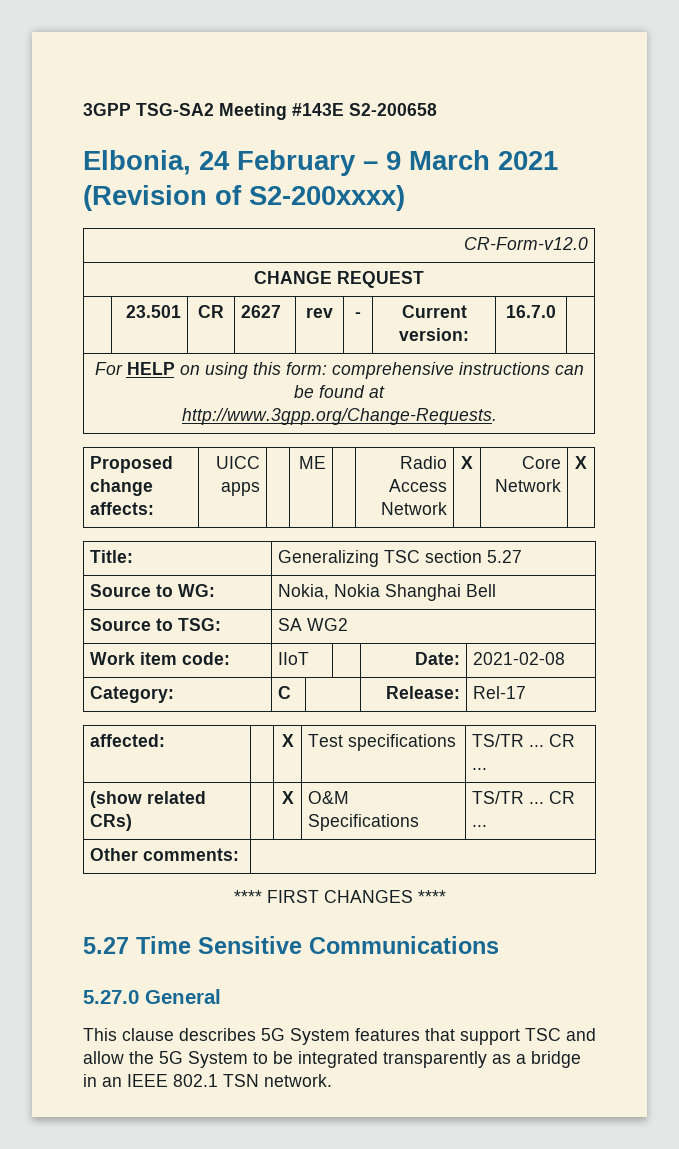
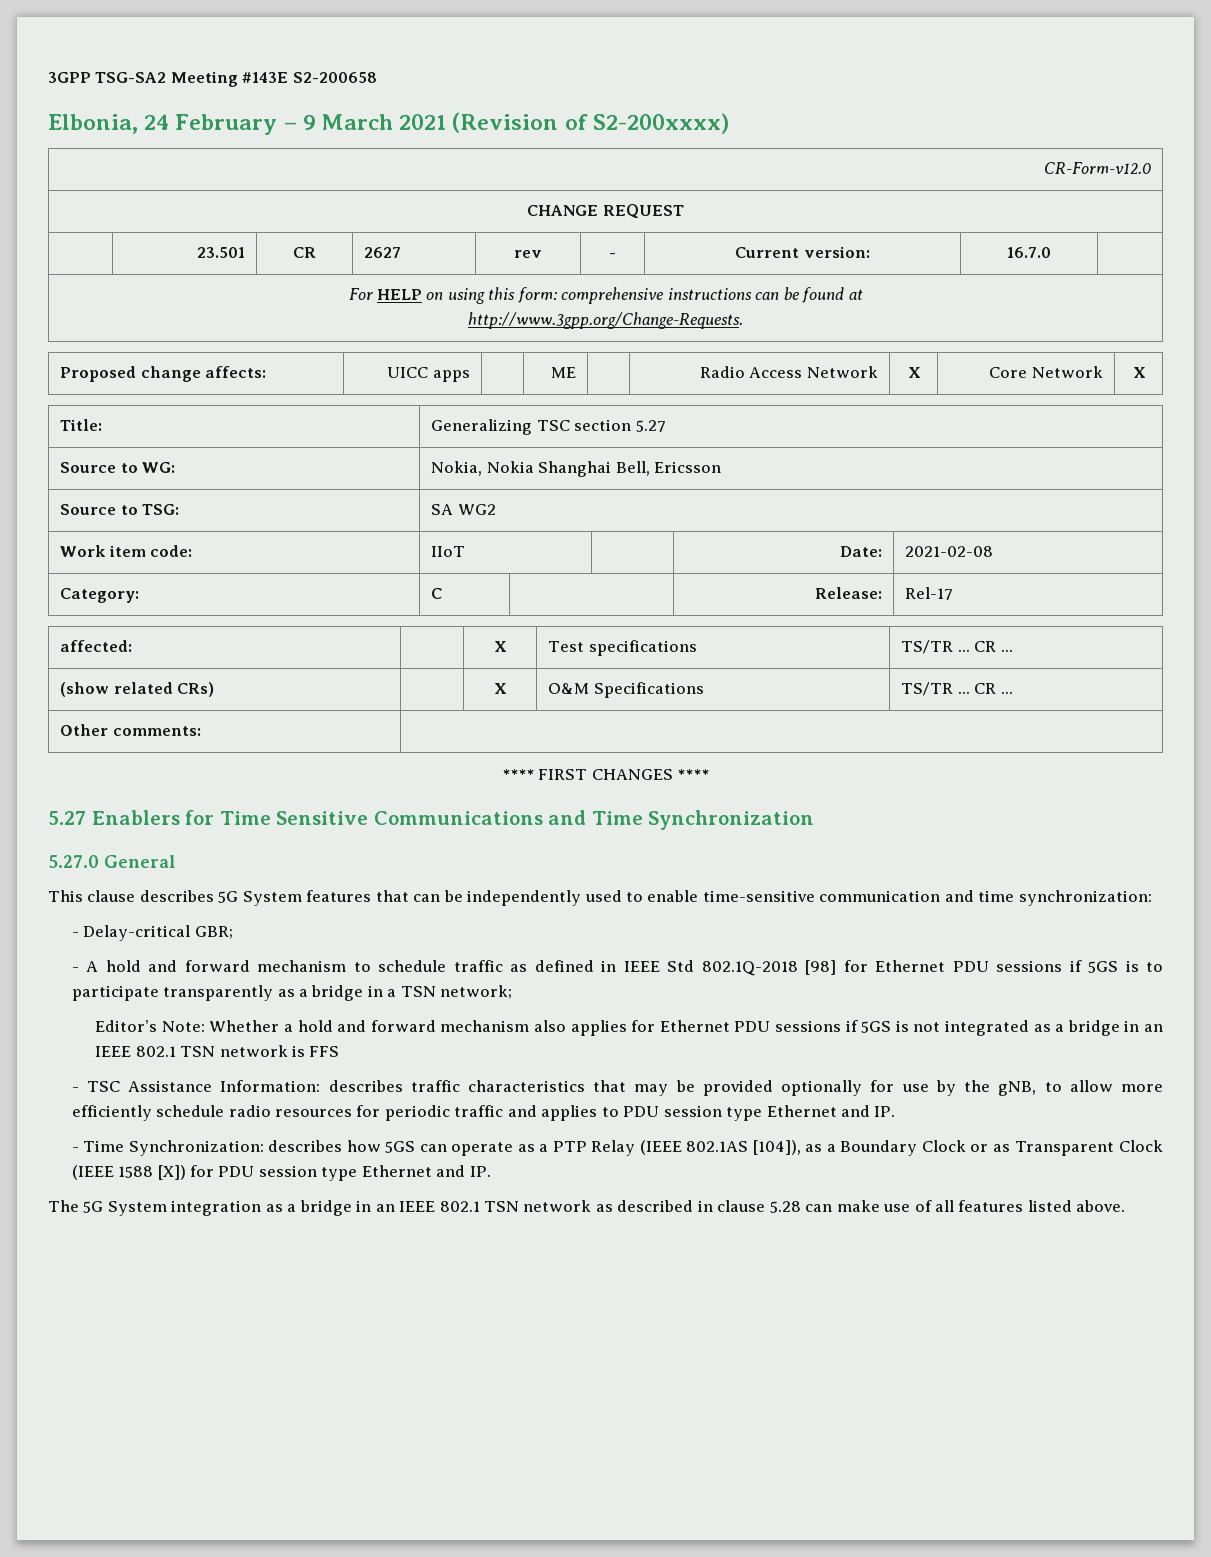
[466,584,497,597] Bell -> [615,461,722,476] Bell, Ericsson
(129, 945) none -> [91,810,215,825] Enablers for
(499, 945) none -> [548,810,815,830] and Time Synchronization
[460,1028,596,1045] [83,1051,581,1068] [83,1074,332,1087] support TSC and allow the 5G System to be integrated transparently as a bridge in an IEEE 802.1 TSN network. -> [413,890,1152,906] [71,925,233,941] [71,960,1163,976] [71,985,513,1001] [95,1020,1163,1036] [95,1045,340,1057] [71,1080,1164,1096] [71,1105,896,1121] [71,1140,1163,1156] [71,1165,491,1181] [48,1200,1126,1216] can be independently used to enable time-sensitive communication and time synchronization: // - Delay-critical GBR; // - A hold and forward mechanism to schedule traffic as defined in IEEE Std 802.1Q-2018 [98] for Ethernet PDU sessions if 5GS is to participate transparently as a bridge in a TSN network; // Editor’s Note: Whether a hold and forward mechanism also applies for Ethernet PDU sessions if 5GS is not integrated as a bridge in an IEEE 802.1 TSN network is FFS // - TSC Assistance Information: describes traffic characteristics that may be provided optionally for use by the gNB, to allow more efficiently schedule radio resources for periodic traffic and applies to PDU session type Ethernet and IP. // - Time Synchronization: describes how 5GS can operate as a PTP Relay (IEEE 802.1AS [104]), as a Boundary Clock or as Transparent Clock (IEEE 1588 [X]) for PDU session type Ethernet and IP. // The 5G System integration as a bridge in an IEEE 802.1 TSN network as described in clause 5.28 can make use of all features listed above.

